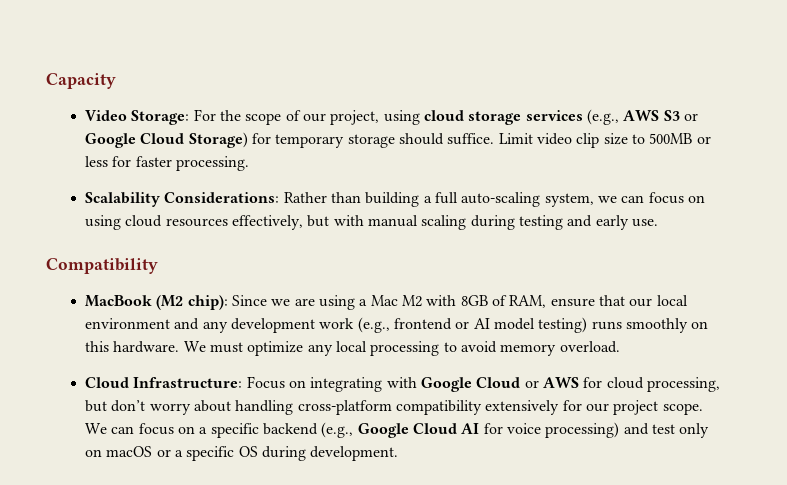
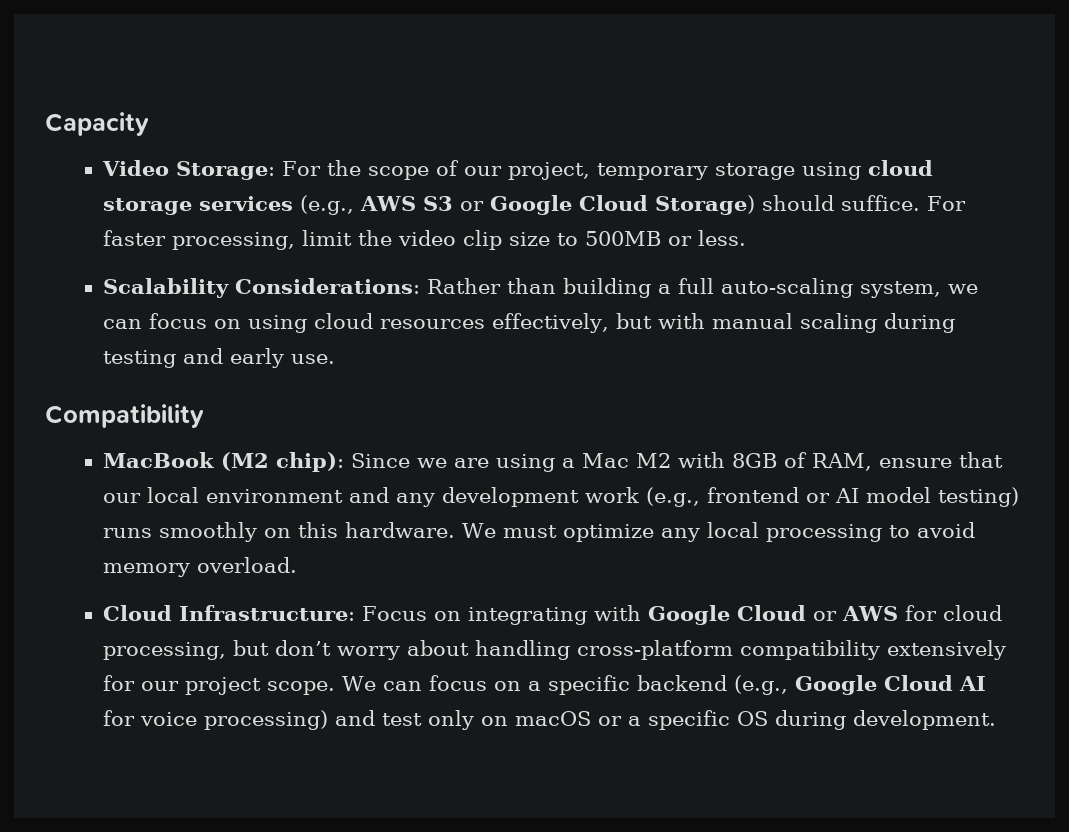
(380, 117) none -> [597,163,796,180] temporary storage
[252,133,533,148] for temporary storage should suffice. Limit -> [762,195,967,211] [103,230,393,250] should suffice. For faster processing, limit the
[85,156,250,171] less for faster processing. -> [698,230,747,246] less.

